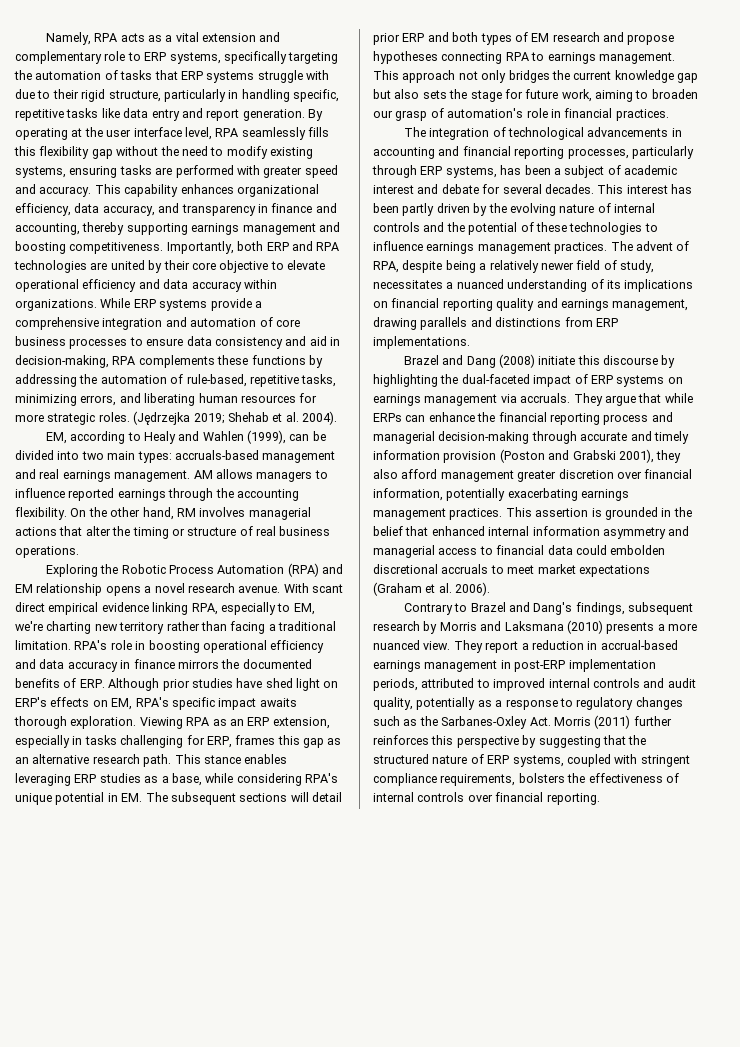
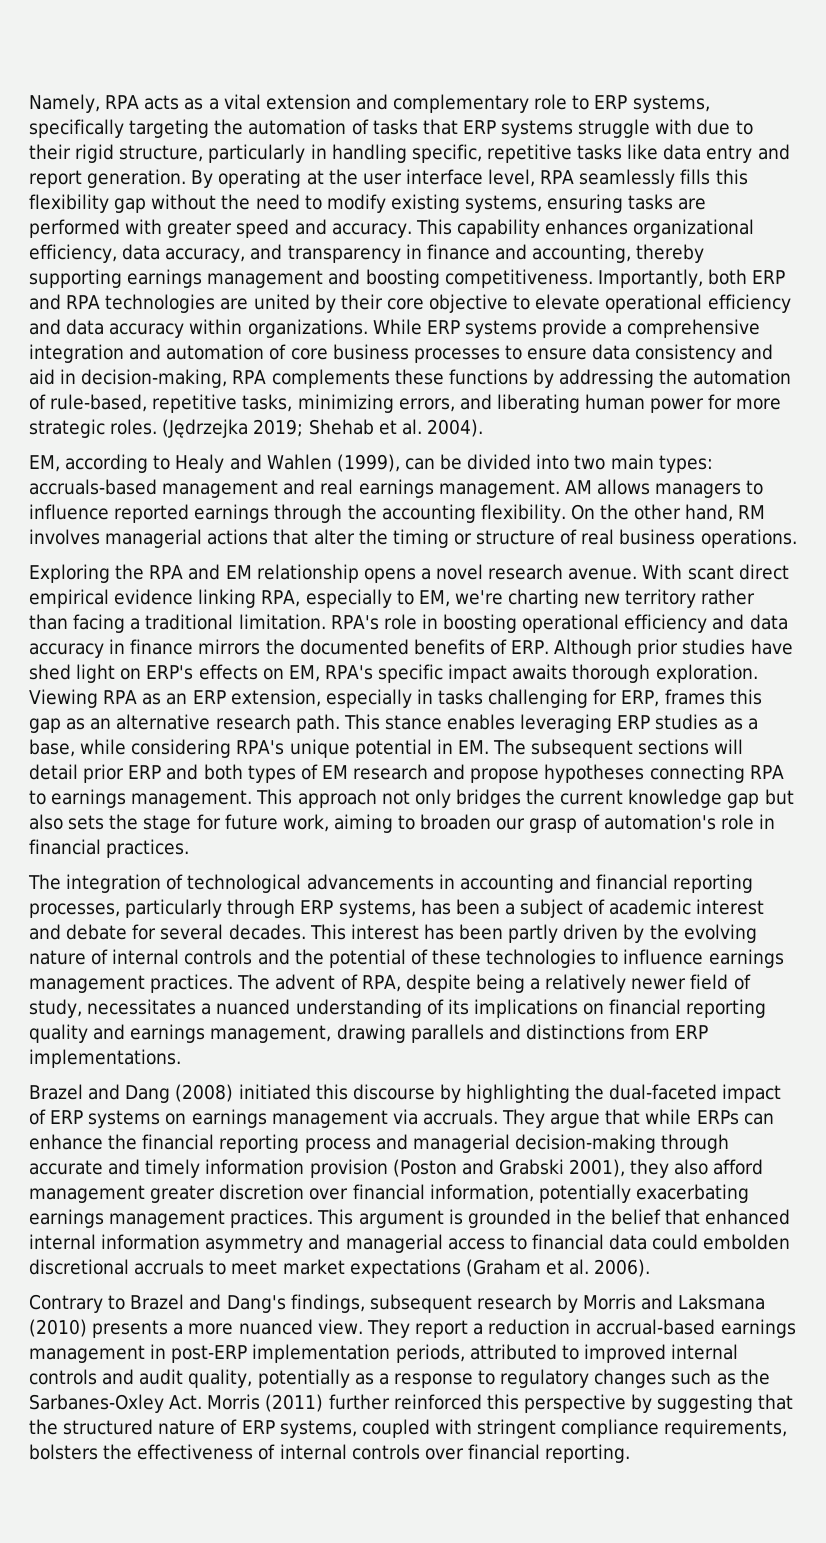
[240,395,296,403] resources -> [650,398,705,413] power
[121,563,319,577] Robotic Process Automation (RPA) -> [149,565,184,579] RPA
[538,356,576,365] initiate -> [238,1084,311,1100] initiated
[535,508,589,517] assertion -> [358,1210,444,1228] argument
[373,735,429,745] reinforces -> [393,1394,482,1410] reinforced

